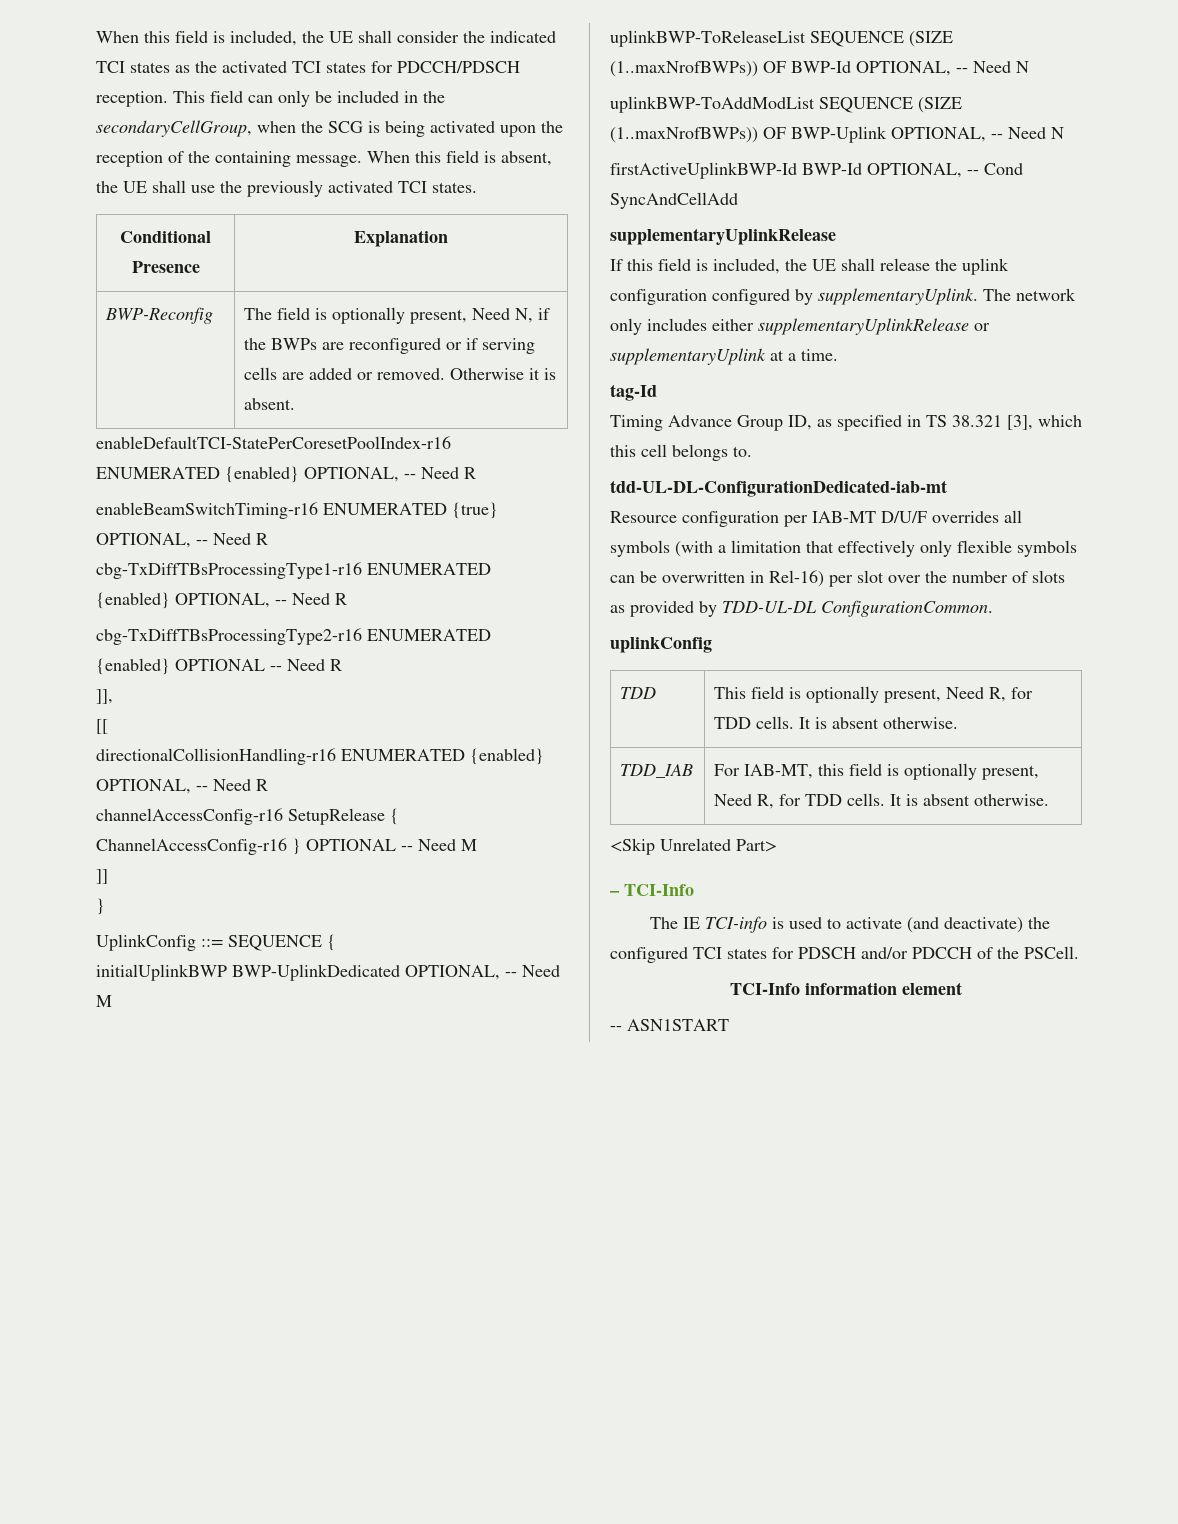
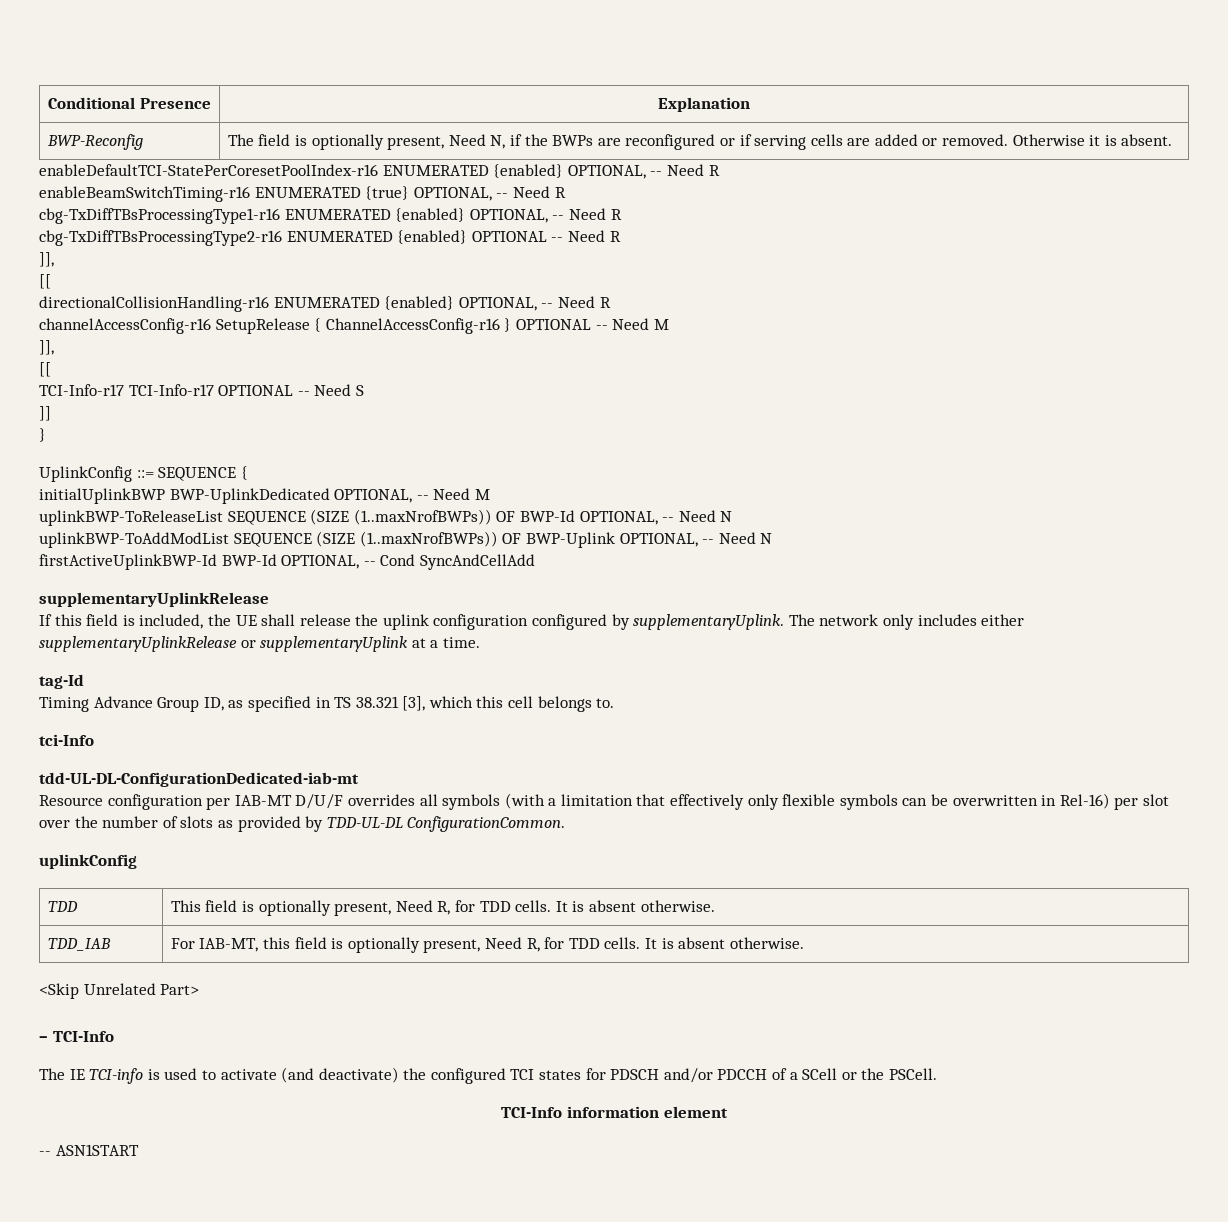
[96,30,556,46] [96,61,520,73] [96,90,445,107] [96,120,563,137] [96,150,552,167] [96,180,477,197] When this field is included, the UE shall consider the indicated TCI states as the activated TCI states for PDCCH/PDSCH reception. This field can only be included in the secondaryCellGroup, when the SCG is being activated upon the reception of the containing message. When this field is absent, the UE shall use the previously activated TCI states. // -> (48, 103) none
(477, 845) none -> [39,340,54,355] [39,362,51,377] [39,384,364,396] // ]], // [[ // TCI-Info-r17 TCI-Info-r17 OPTIONAL -- Need S
(752, 451) none -> [39,734,94,746] // tci-Info
(993, 953) none -> [789,1068,857,1080] a SCell or

